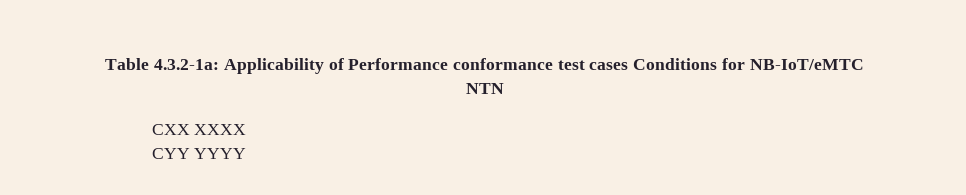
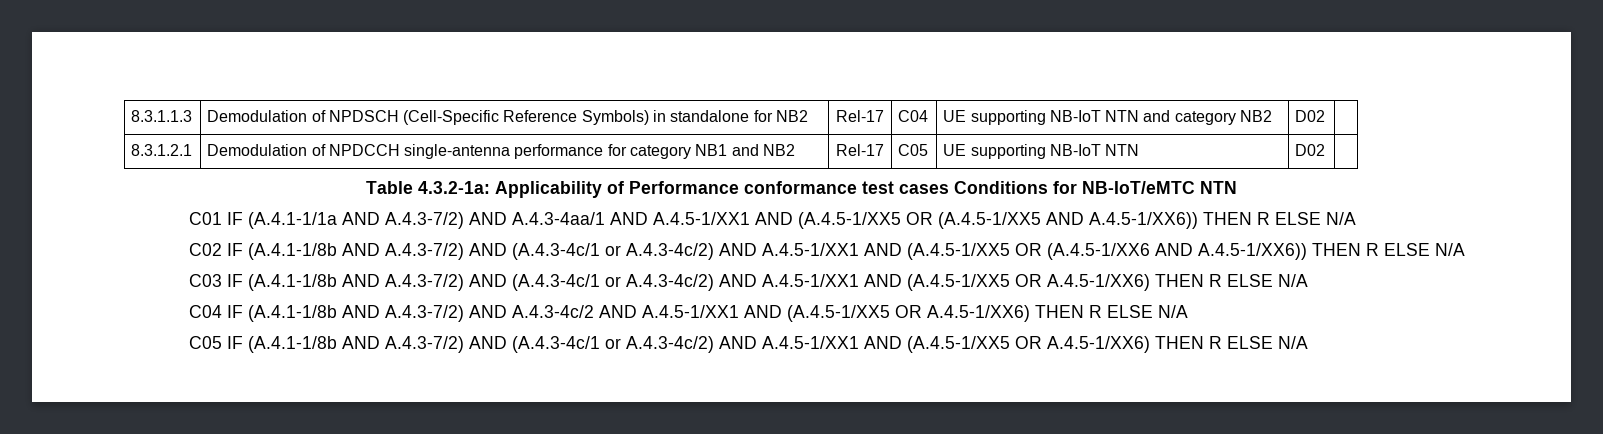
(105, 64) none -> [131,110,193,122] [207,110,809,125] [836,110,884,122] [898,110,929,122] [943,110,1273,125] [1295,110,1326,122] [131,144,193,156] [207,144,796,159] [836,144,884,156] [898,144,929,156] [943,144,1140,159] [1295,144,1326,156] 8.3.1.1.3 | Demodulation of NPDSCH (Cell-Specific Reference Symbols) in standalone for NB2 | Rel-17 | C04 | UE supporting NB-IoT NTN and category NB2 | D02 | // 8.3.1.2.1 | Demodulation of NPDCCH single-antenna performance for category NB1 and NB2 | Rel-17 | C05 | UE supporting NB-IoT NTN | D02 | //
[151,124,247,135] [151,148,247,159] CXX XXXX // CYY YYYY -> [188,212,1356,229] [188,243,1465,260] [188,274,1308,291] [188,305,1188,322] [188,336,1308,353] C01 IF (A.4.1-1/1a AND A.4.3-7/2) AND A.4.3-4aa/1 AND A.4.5-1/XX1 AND (A.4.5-1/XX5 OR (A.4.5-1/XX5 AND A.4.5-1/XX6)) THEN R ELSE N/A // C02 IF (A.4.1-1/8b AND A.4.3-7/2) AND (A.4.3-4c/1 or A.4.3-4c/2) AND A.4.5-1/XX1 AND (A.4.5-1/XX5 OR (A.4.5-1/XX6 AND A.4.5-1/XX6)) THEN R ELSE N/A // C03 IF (A.4.1-1/8b AND A.4.3-7/2) AND (A.4.3-4c/1 or A.4.3-4c/2) AND A.4.5-1/XX1 AND (A.4.5-1/XX5 OR A.4.5-1/XX6) THEN R ELSE N/A // C04 IF (A.4.1-1/8b AND A.4.3-7/2) AND A.4.3-4c/2 AND A.4.5-1/XX1 AND (A.4.5-1/XX5 OR A.4.5-1/XX6) THEN R ELSE N/A // C05 IF (A.4.1-1/8b AND A.4.3-7/2) AND (A.4.3-4c/1 or A.4.3-4c/2) AND A.4.5-1/XX1 AND (A.4.5-1/XX5 OR A.4.5-1/XX6) THEN R ELSE N/A

